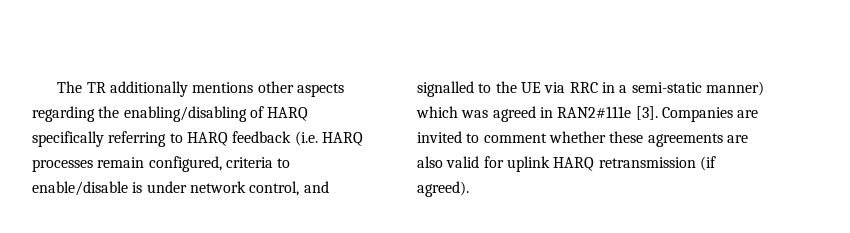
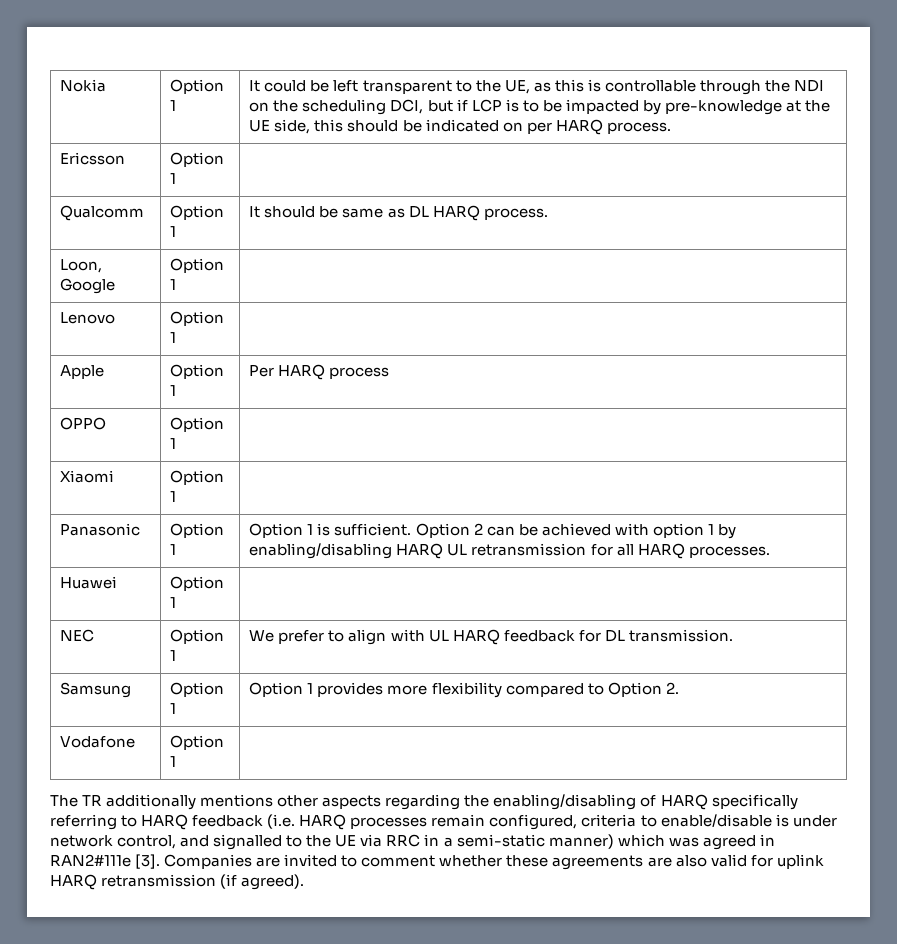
(57, 87) none -> [60,79,107,92] [170,79,225,94] [170,100,177,111] [249,79,825,95] [249,99,831,115] [249,119,671,135] [60,152,126,165] [170,152,225,167] [170,173,177,184] [60,205,145,221] [170,205,225,220] [170,226,177,237] [249,205,548,221] [60,259,103,273] [60,278,116,294] [170,258,225,273] [170,279,177,290] [60,312,116,324] [170,311,225,326] [170,332,177,343] [60,365,105,379] [170,364,225,379] [170,385,177,396] [249,364,390,380] [60,417,107,430] [170,417,225,432] [170,438,177,449] [60,470,115,483] [170,470,225,485] [170,491,177,502] [60,523,141,536] [170,523,225,538] [170,544,177,555] [249,523,736,539] [249,543,770,559] [60,576,118,589] [170,576,225,591] [170,597,177,608] [60,629,95,642] [170,629,225,644] [170,650,177,661] [249,629,733,645] [60,682,132,698] [170,682,225,697] [170,703,177,714] [249,682,679,698] [60,736,136,748] [170,735,225,750] [170,756,177,767] Nokia | Option 1 | It could be left transparent to the UE, as this is controllable through the NDI on the scheduling DCI, but if LCP is to be impacted by pre-knowledge at the UE side, this should be indicated on per HARQ process. // Ericsson | Option 1 | // Qualcomm | Option 1 | It should be same as DL HARQ process. // Loon, Google | Option 1 | // Lenovo | Option 1 | // Apple | Option 1 | Per HARQ process // OPPO | Option 1 | // Xiaomi | Option 1 | // Panasonic | Option 1 | Option 1 is sufficient. Option 2 can be achieved with option 1 by enabling/disabling HARQ UL retransmission for all HARQ processes. // Huawei | Option 1 | // NEC | Option 1 | We prefer to align with UL HARQ feedback for DL transmission. // Samsung | Option 1 | Option 1 provides more flexibility compared to Option 2. // Vodafone | Option 1 | //

